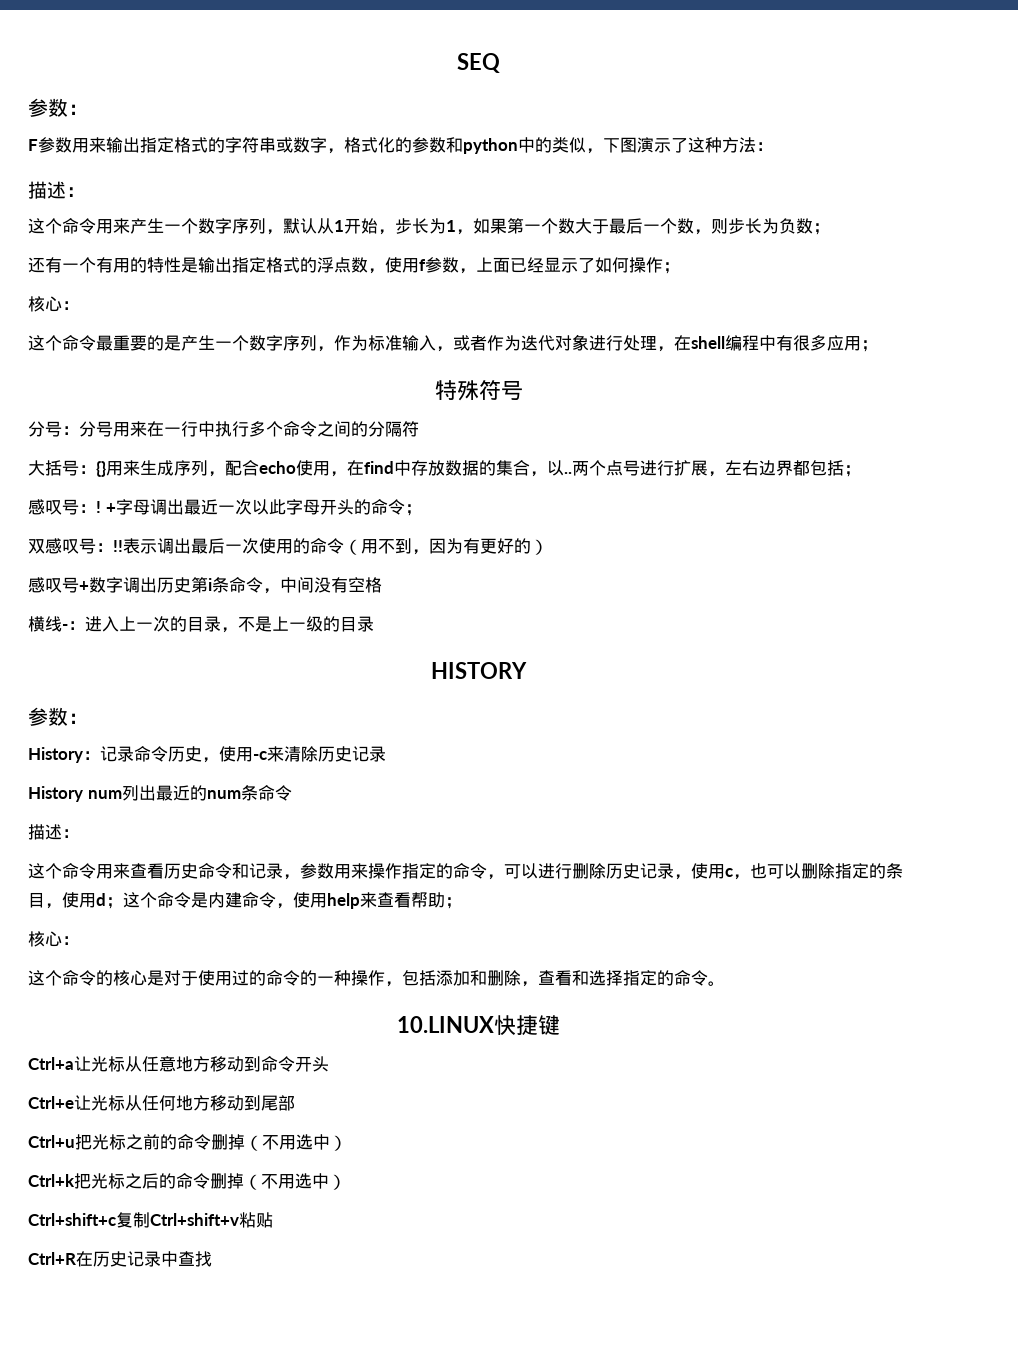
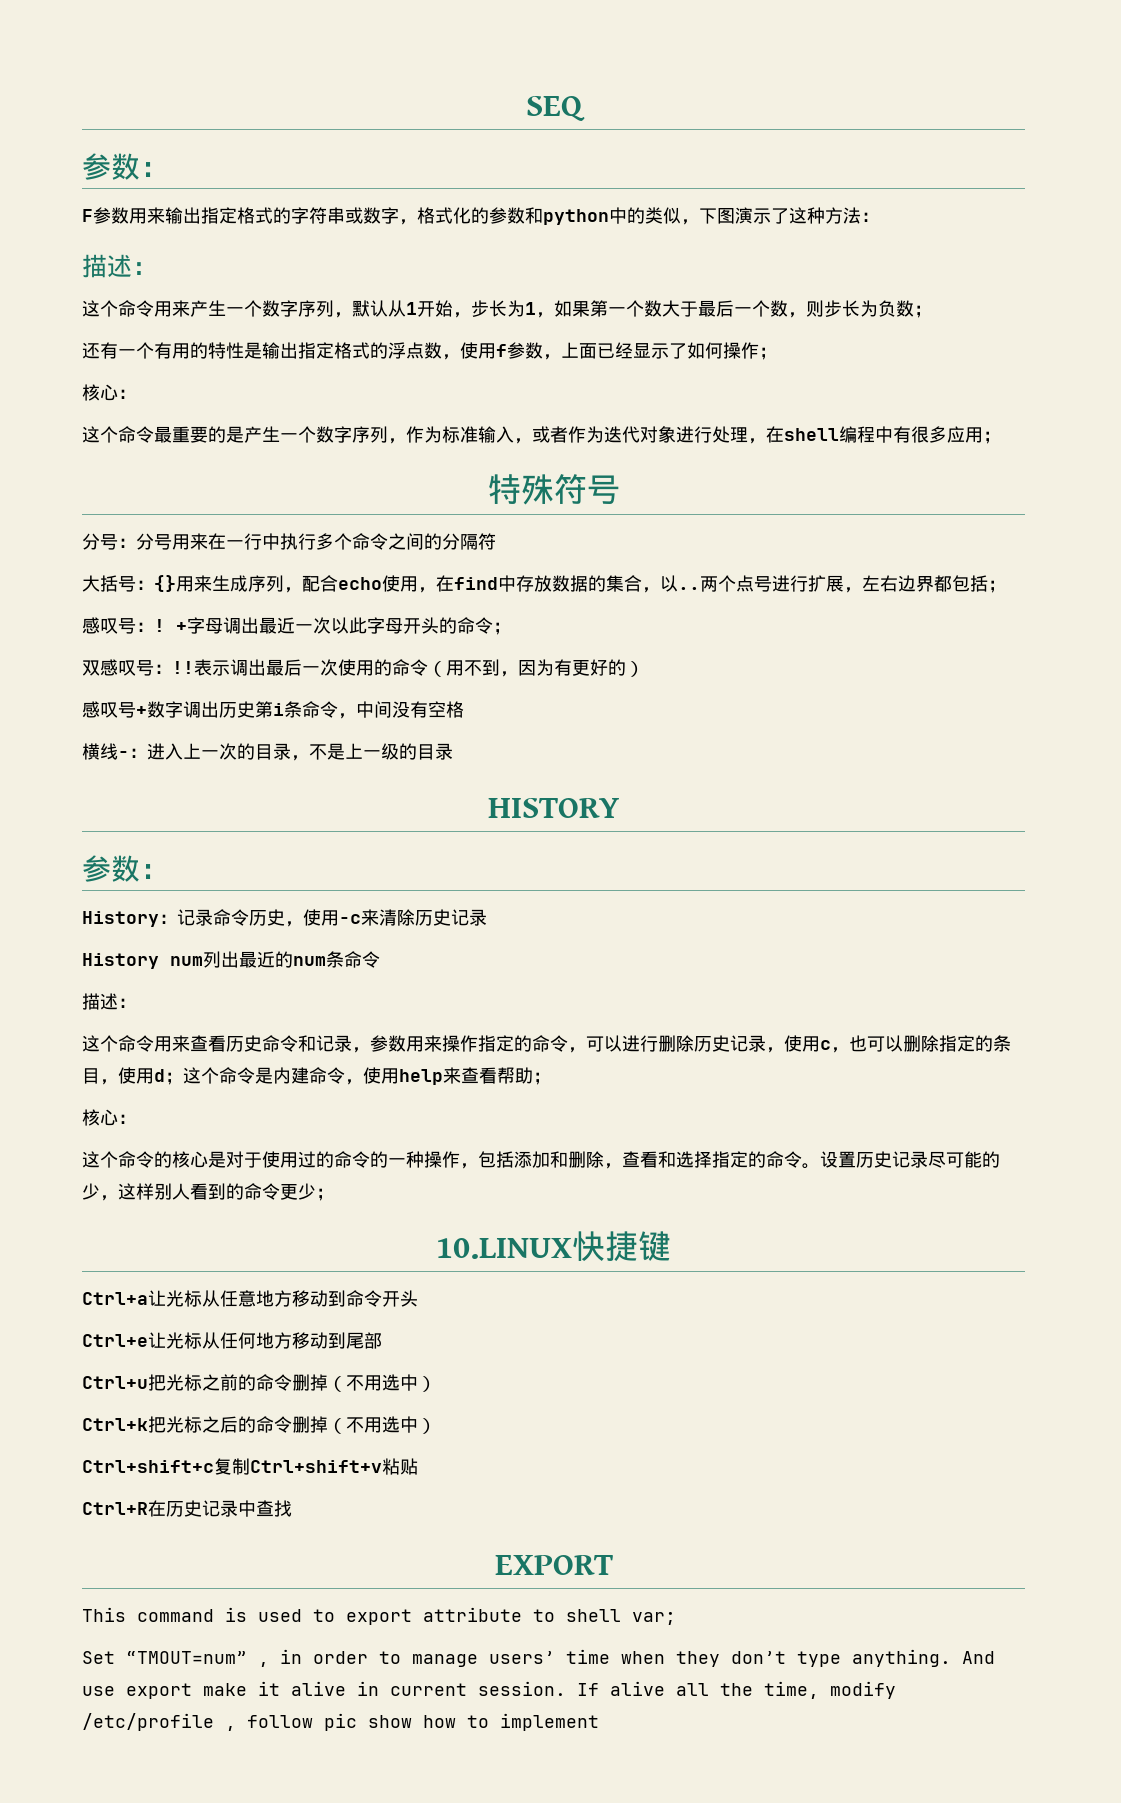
(725, 983) none -> [820,1151,1000,1168] [82,1183,334,1201] 设置历史记录尽可能的少，这样别人看到的命令更少；
(212, 1259) none -> [494,1555,613,1575] [82,1607,676,1625] [82,1649,995,1667] [82,1681,896,1699] [82,1713,599,1731] // EXPORT // This command is used to export attribute to shell var; // Set “TMOUT=num” , in order to manage users’ time when they don’t type anything. And use export make it alive in current session. If alive all the time, modify /etc/profile , follow pic show how to implement

